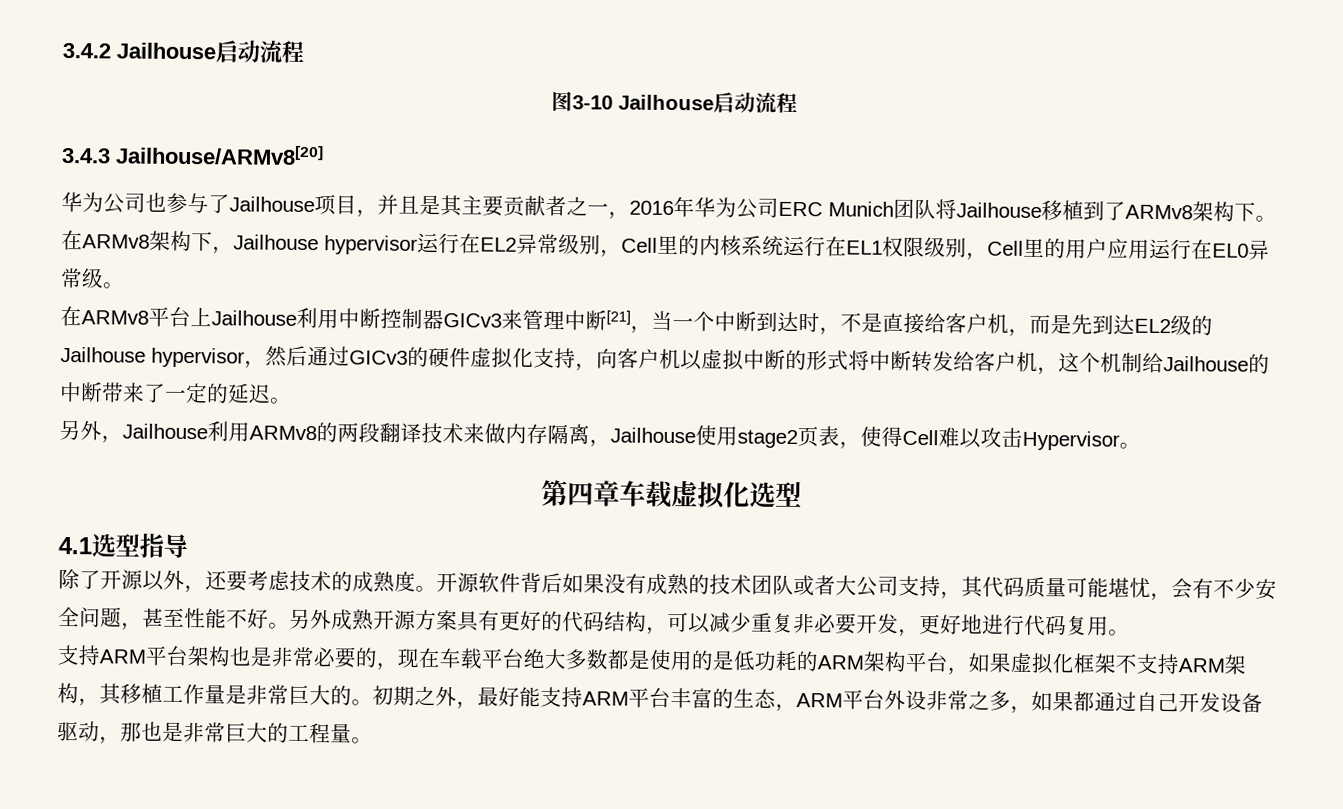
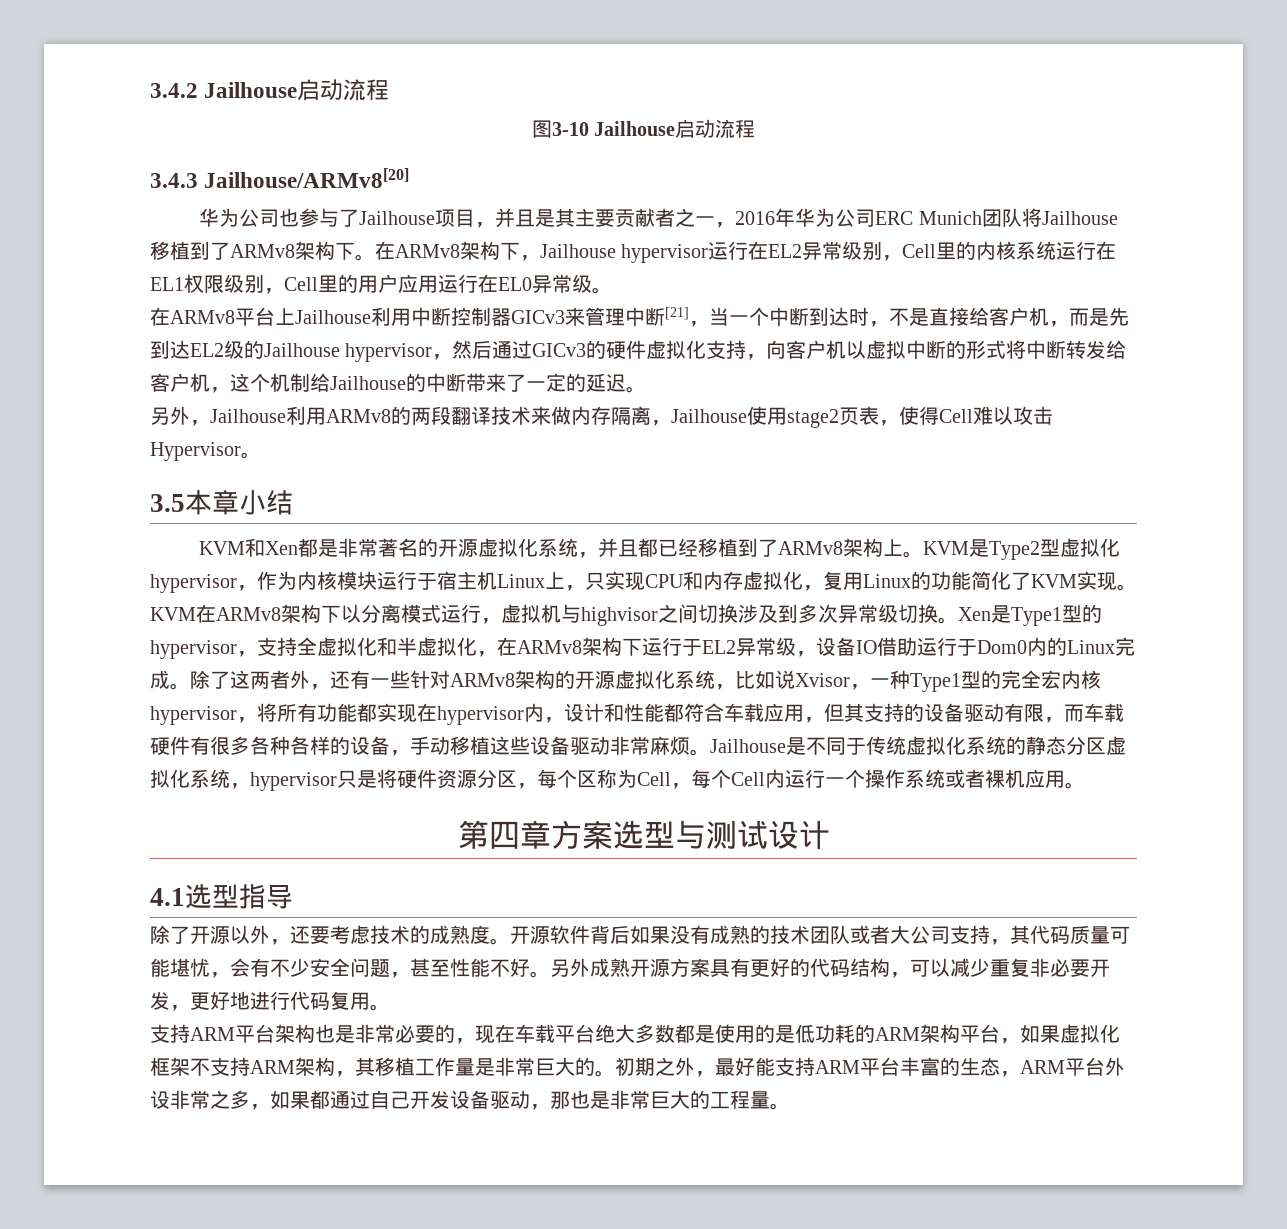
(1141, 445) none -> [150,490,293,515] [199,538,1121,560] [150,571,1137,593] [150,604,1102,626] [150,637,1135,659] [150,670,1101,692] [150,703,1124,725] [150,736,1126,756] [150,769,1085,791] // 3.5本章小结 // KVM和Xen都是非常著名的开源虚拟化系统，并且都已经移植到了ARMv8架构上。KVM是Type2型虚拟化hypervisor，作为内核模块运行于宿主机Linux上，只实现CPU和内存虚拟化，复用Linux的功能简化了KVM实现。KVM在ARMv8架构下以分离模式运行，虚拟机与highvisor之间切换涉及到多次异常级切换。Xen是Type1型的hypervisor，支持全虚拟化和半虚拟化，在ARMv8架构下运行于EL2异常级，设备IO借助运行于Dom0内的Linux完成。除了这两者外，还有一些针对ARMv8架构的开源虚拟化系统，比如说Xvisor，一种Type1型的完全宏内核hypervisor，将所有功能都实现在hypervisor内，设计和性能都符合车载应用，但其支持的设备驱动有限，而车载硬件有很多各种各样的设备，手动移植这些设备驱动非常麻烦。Jailhouse是不同于传统虚拟化系统的静态分区虚拟化系统，hypervisor只是将硬件资源分区，每个区称为Cell，每个Cell内运行一个操作系统或者裸机应用。
[618,480,802,509] 车载虚拟化选型 -> [550,820,830,850] 方案选型与测试设计

